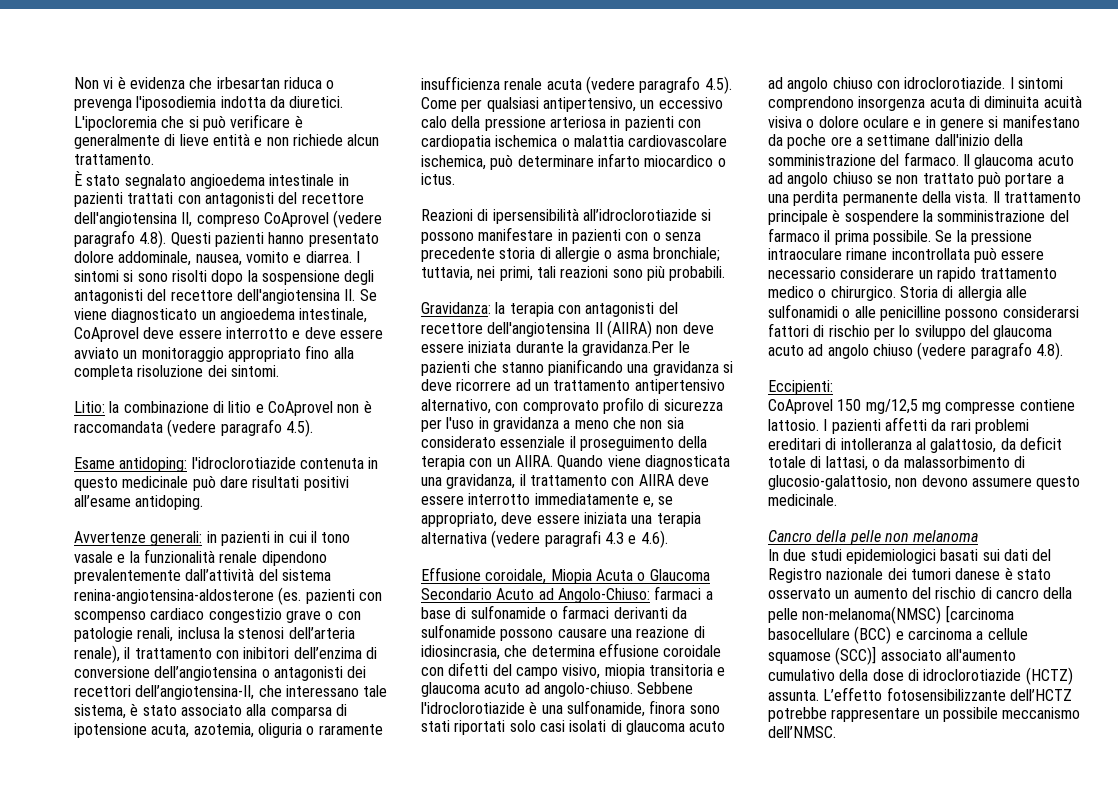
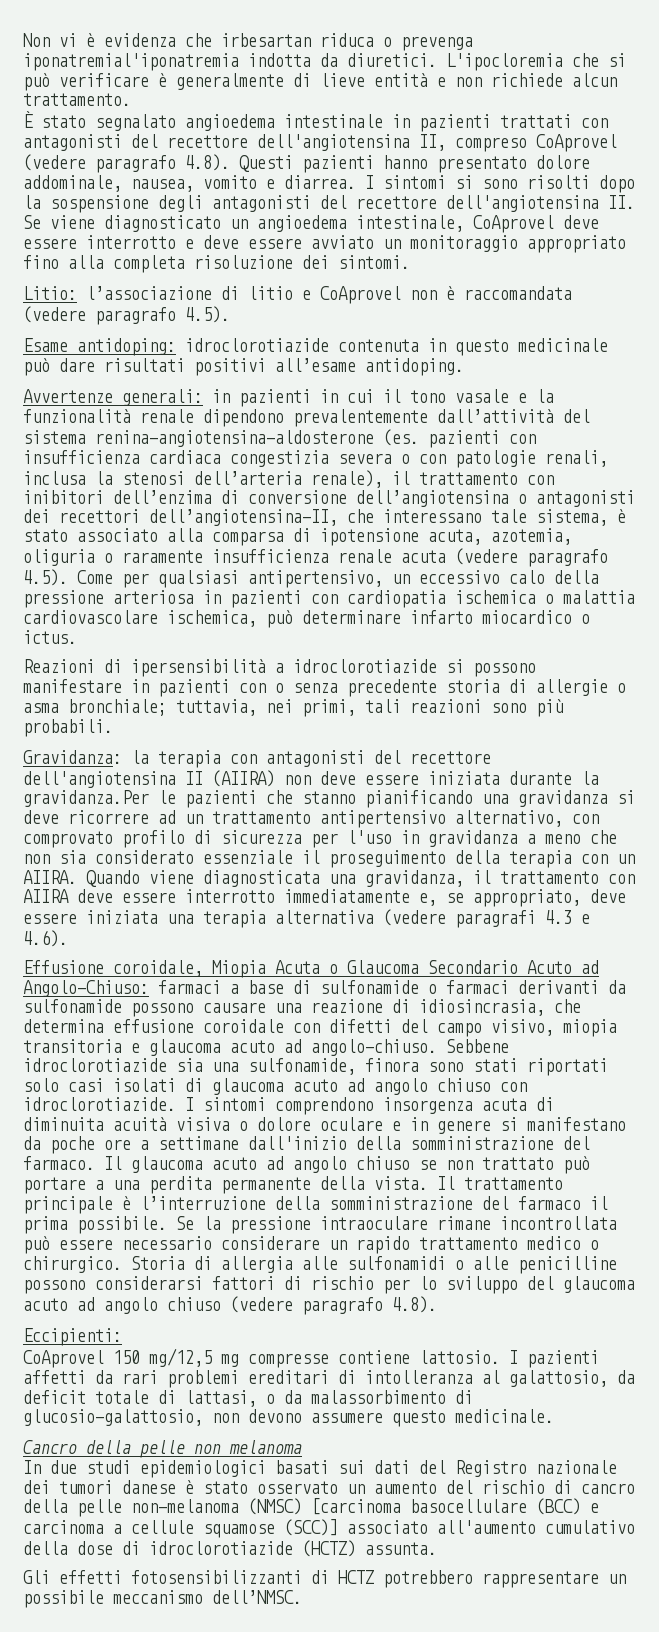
[136,96,217,111] l'iposodiemia -> [23,53,239,71] iponatremial'iponatremia
[109,401,209,413] la combinazione -> [86,286,212,300] l’associazione
[191,457,296,469] l'idroclorotiazide -> [185,338,329,352] idroclorotiazide
[74,608,321,623] scompenso cardiaco congestizio grave -> [23,450,392,467] insufficienza cardiaca congestizia severa
[582,209,697,221] all’idroclorotiazide -> [275,659,437,673] a idroclorotiazide
[421,701,538,714] l'idroclorotiazide è -> [23,1058,203,1072] idroclorotiazide sia
[844,210,933,225] sospendere la -> [140,1196,320,1210] l’interruzione della
[802,606,942,624] non-melanoma(NMSC) -> [131,1498,302,1515] non-melanoma (NMSC)
[823,687,1072,701] [768,707,827,722] L’effetto fotosensibilizzante dell’HCTZ potrebbe -> [23,1570,473,1588] // Gli effetti fotosensibilizzanti di HCTZ potrebbero

